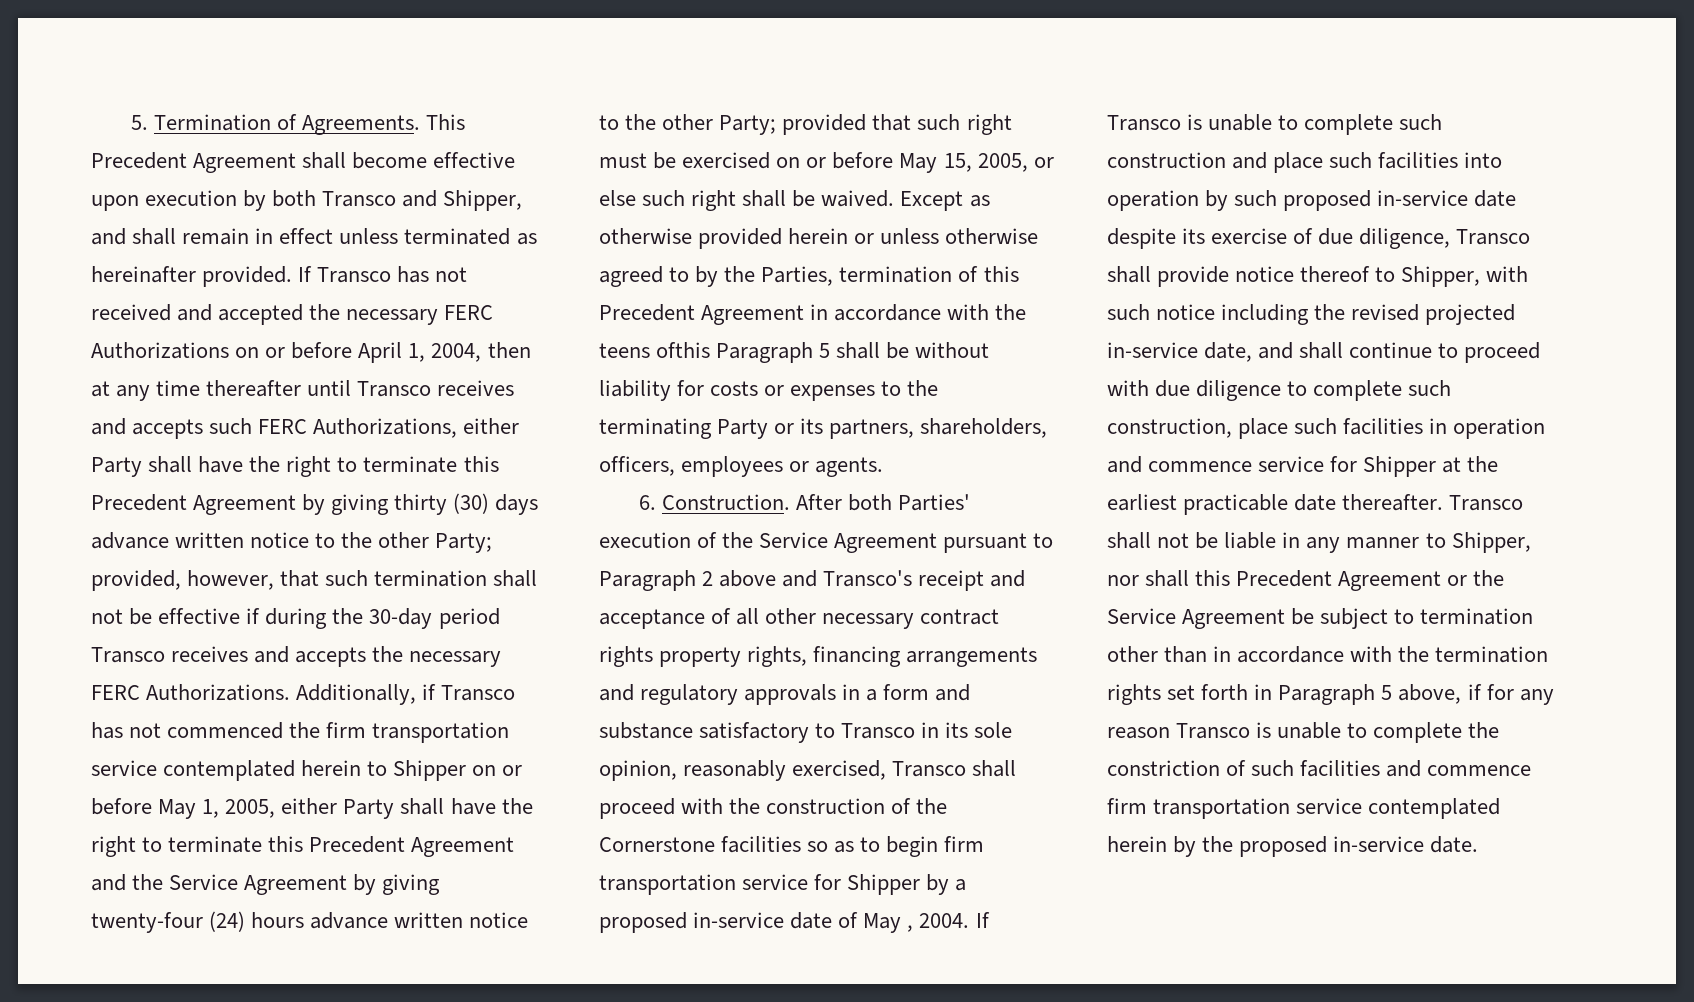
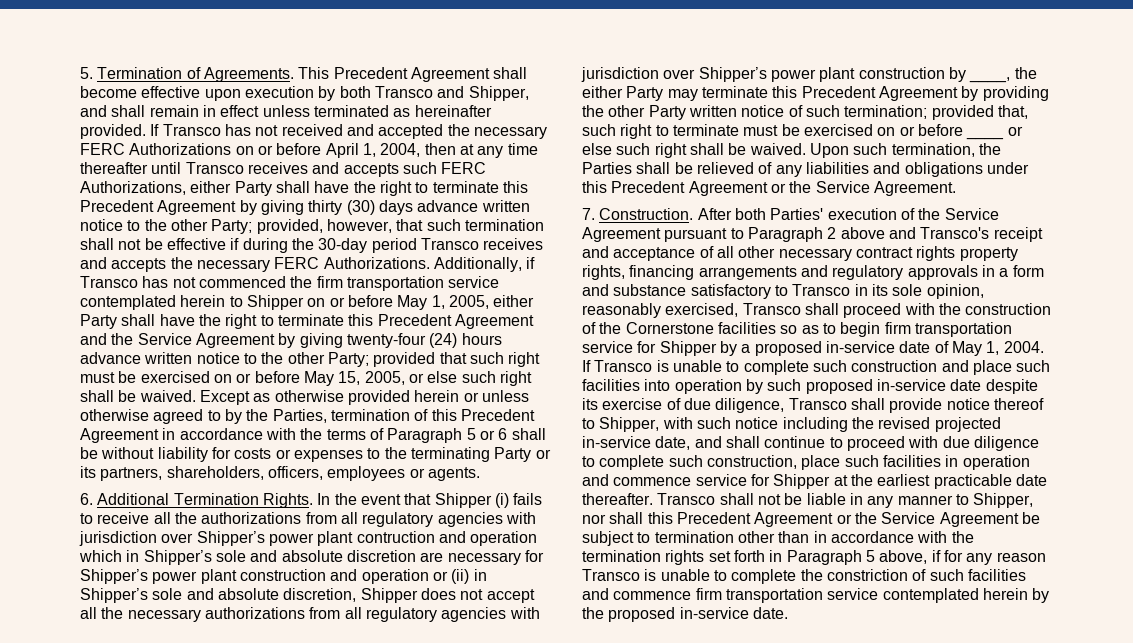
[599,342,831,363] teens ofthis Paragraph 5 -> [326,428,508,443] terms of Paragraph 5 or 6
(657, 502) none -> [97,493,543,508] [80,512,536,527] [79,531,538,546] [79,550,544,565] [80,569,487,584] [80,588,535,603] [80,607,540,622] [581,67,1037,83] [582,86,1049,101] [582,105,1028,120] [582,124,963,139] [966,136,1005,140] [1007,126,1023,136] [582,143,1001,158] [582,162,1029,177] [582,181,956,196] [582,208,595,220] Additional Termination Rights. In the event that Shipper (i) fails to receive all the authorizations from all regulatory agencies with jurisdiction over Shipper’s power plant contruction and operation which in Shipper’s sole and absolute discretion are necessary for Shipper’s power plant construction and operation or (ii) in Shipper’s sole and absolute discretion, Shipper does not accept all the necessary authorizations from all regulatory agencies with jurisdiction over Shipper’s power plant construction by ____, the either Party may terminate this Precedent Agreement by providing the other Party written notice of such termination; provided that, such right to terminate must be exercised on or before ____ or else such right shall be waived. Upon such termination, the Parties shall be relieved of any liabilities and obligations under this Precedent Agreement or the Service Agreement. // 7.
[907,925,914,932] , -> [986,341,1000,355] 1,

